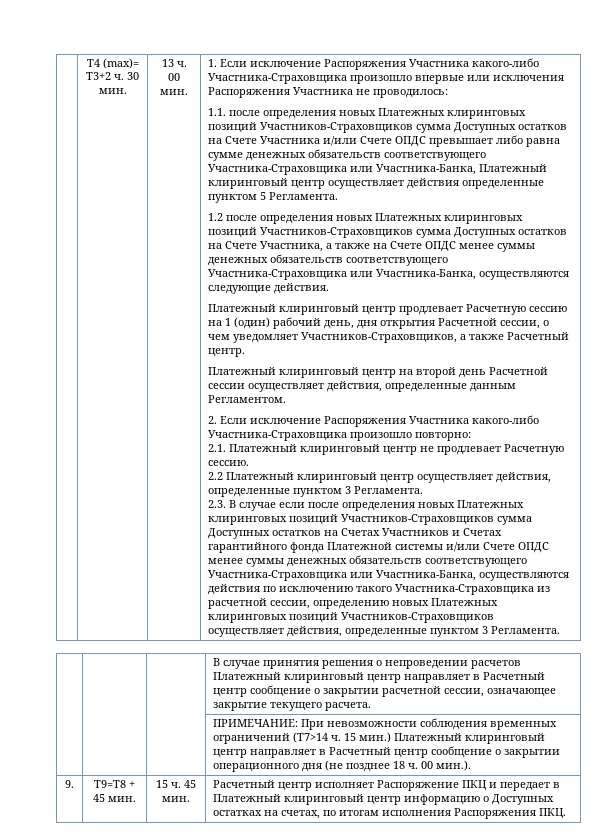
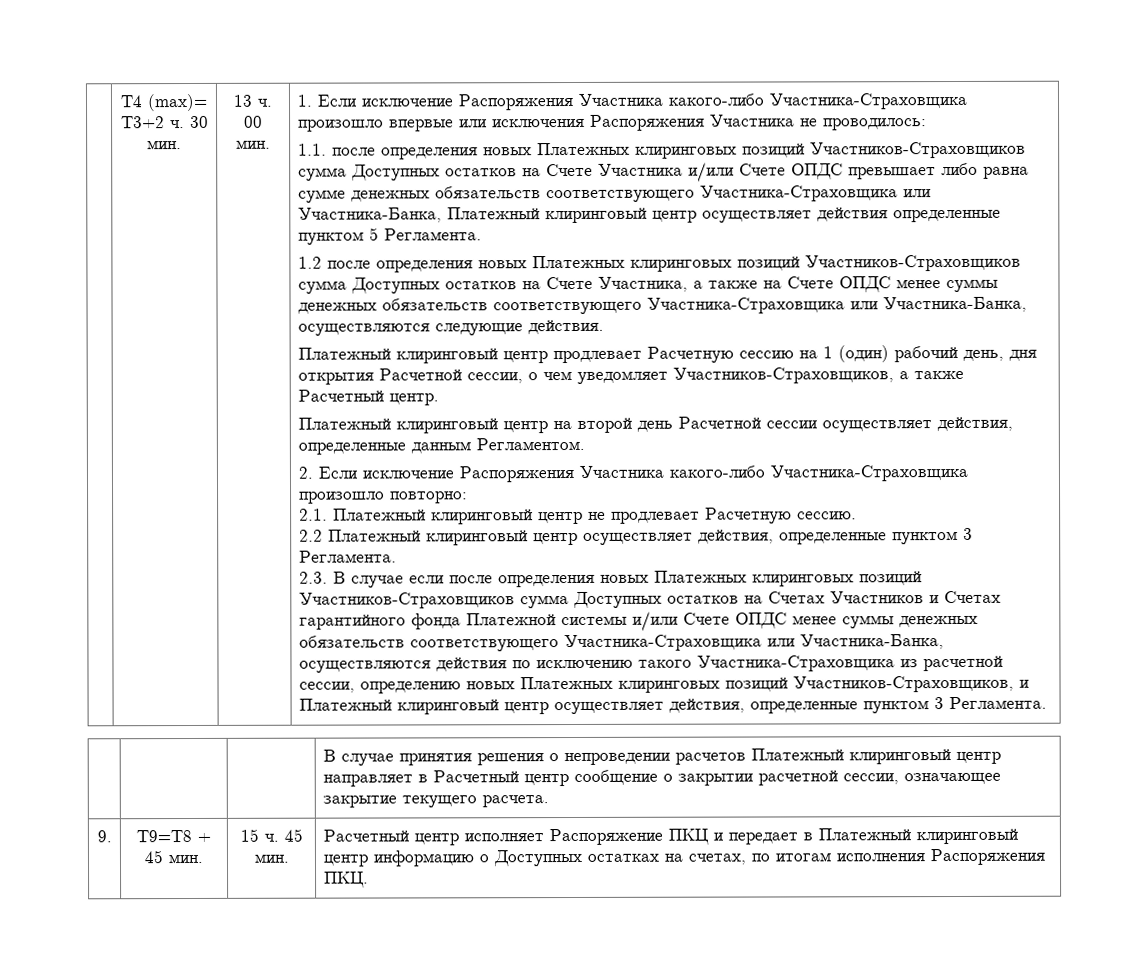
[341,612,495,623] Участников-Страховщиков -> [792,675,1029,693] [298,698,549,715] Участников-Страховщиков, и Платежный клиринговый центр
[213,718,558,730] [213,732,546,744] [213,746,561,758] [213,760,472,772] // | | | ПРИМЕЧАНИЕ: При невозможности соблюдения временных ограничений (Т7>14 ч. 15 мин.) Платежный клиринговый центр направляет в Расчетный центр сообщение о закрытии операционного дня (не позднее 18 ч. 00 мин.). -> (549, 801) none

